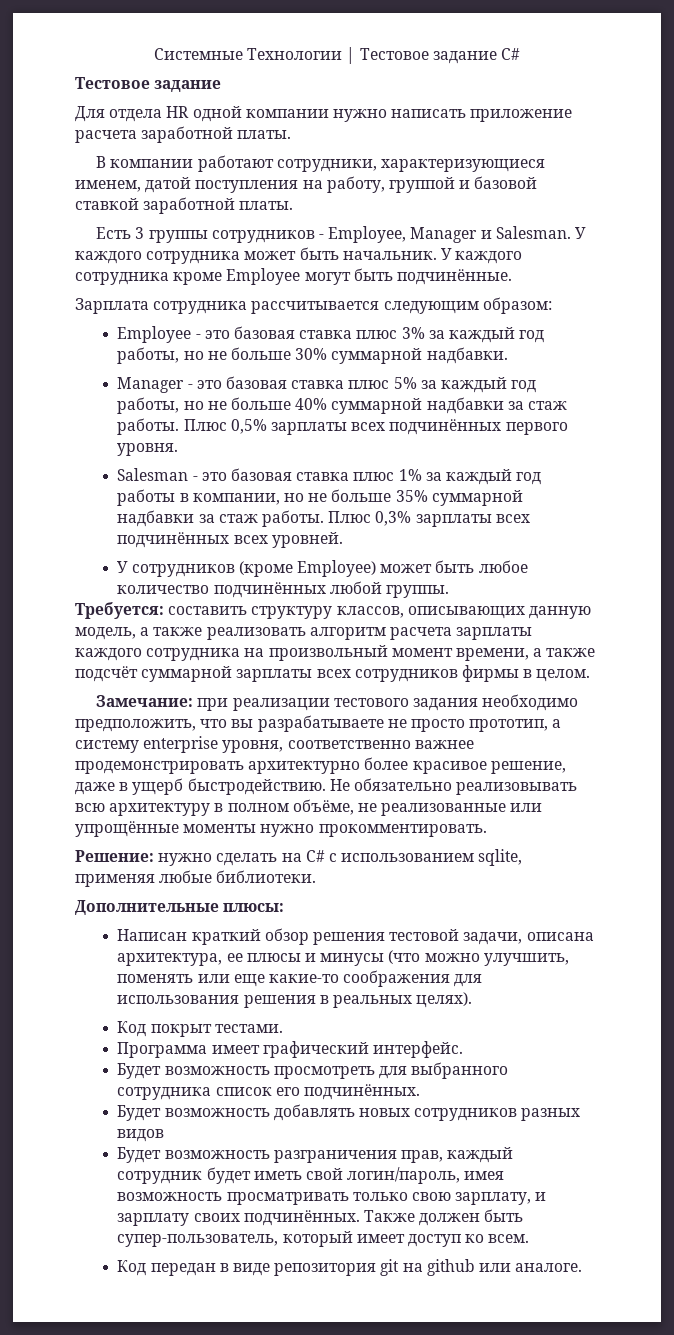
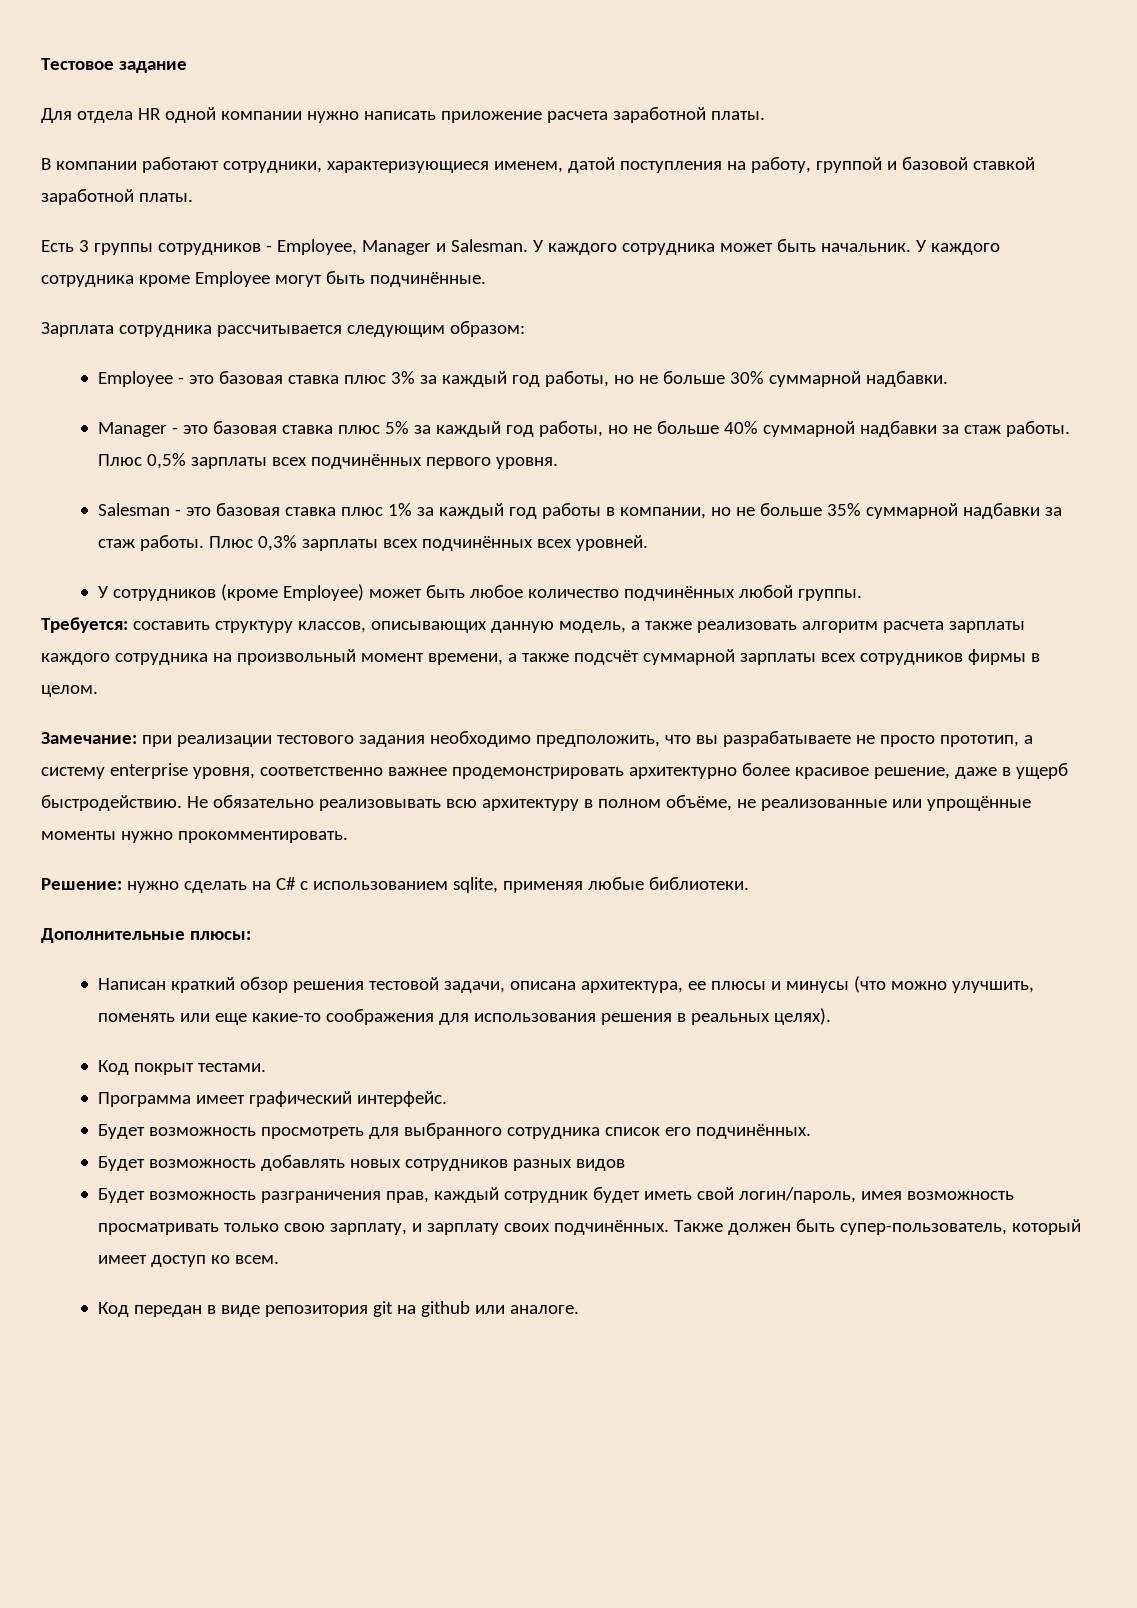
[154,47,520,64] Системные Технологии | Тестовое задание C# // -> (41, 64) none

